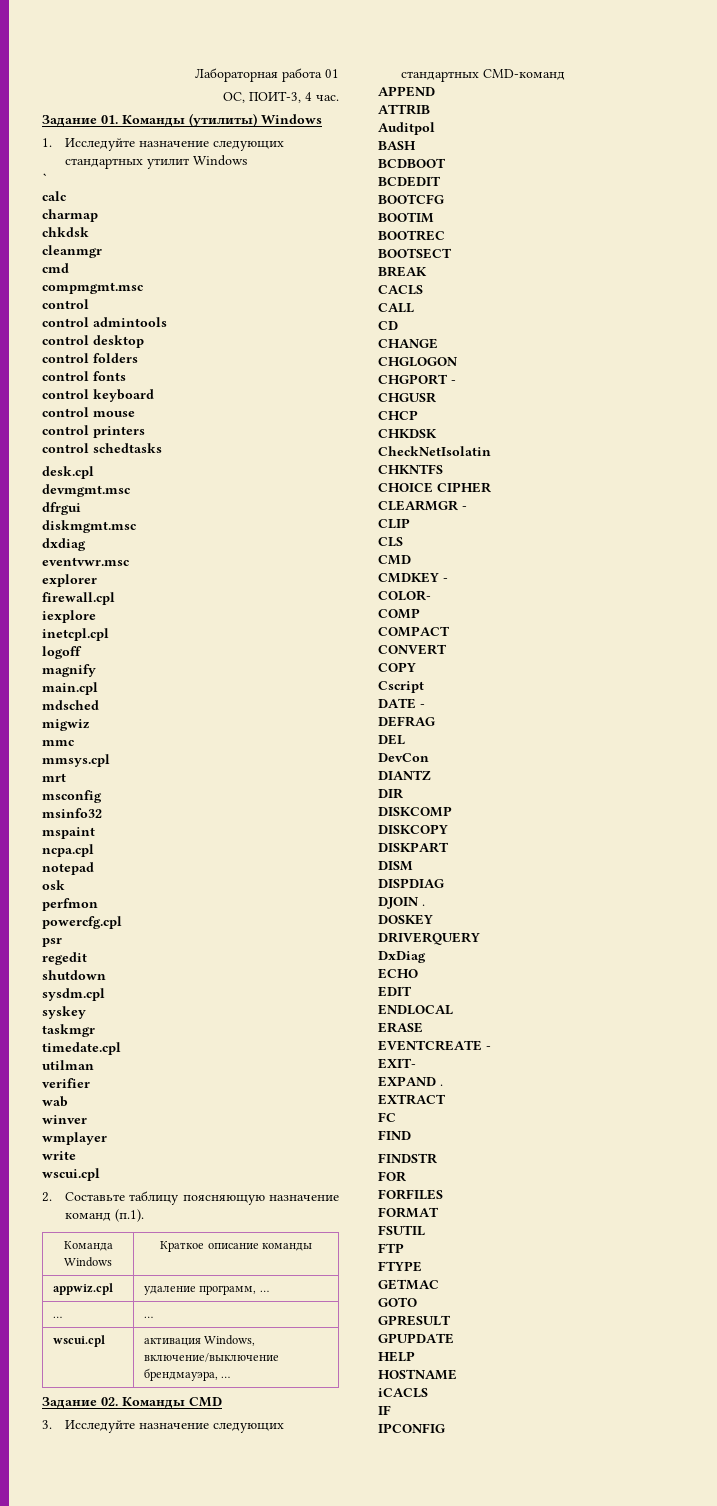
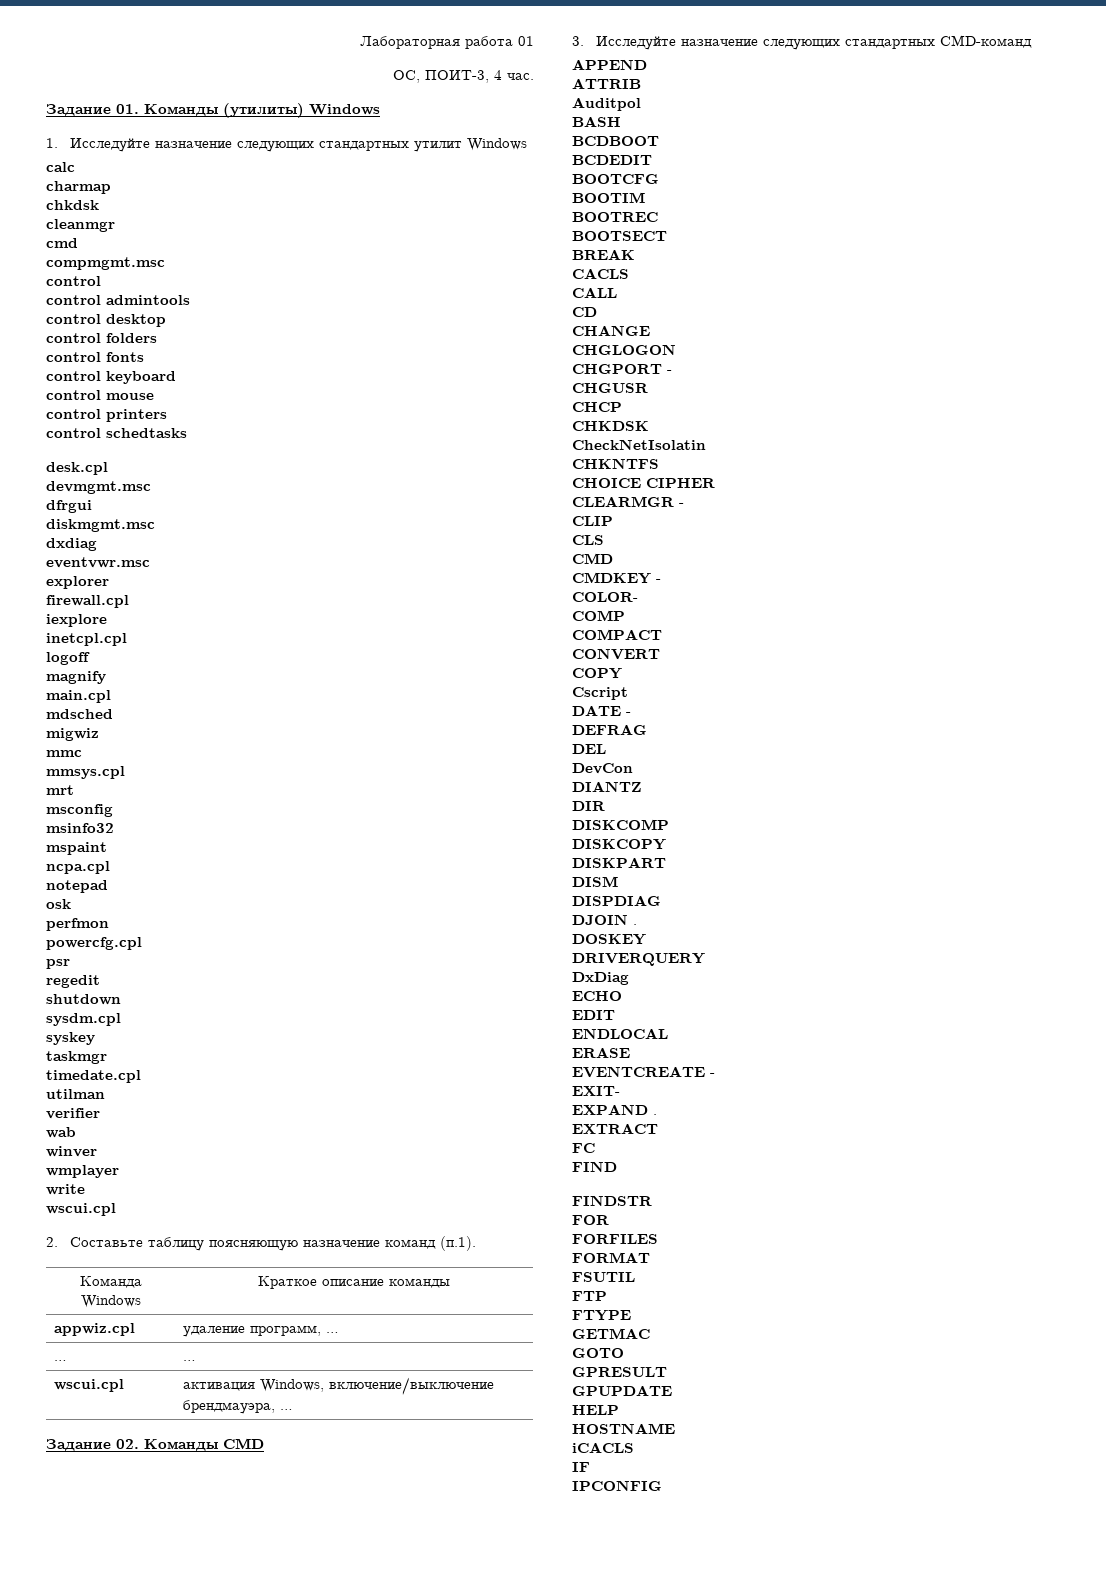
[42,173,47,183] // ` -> (528, 144) none

